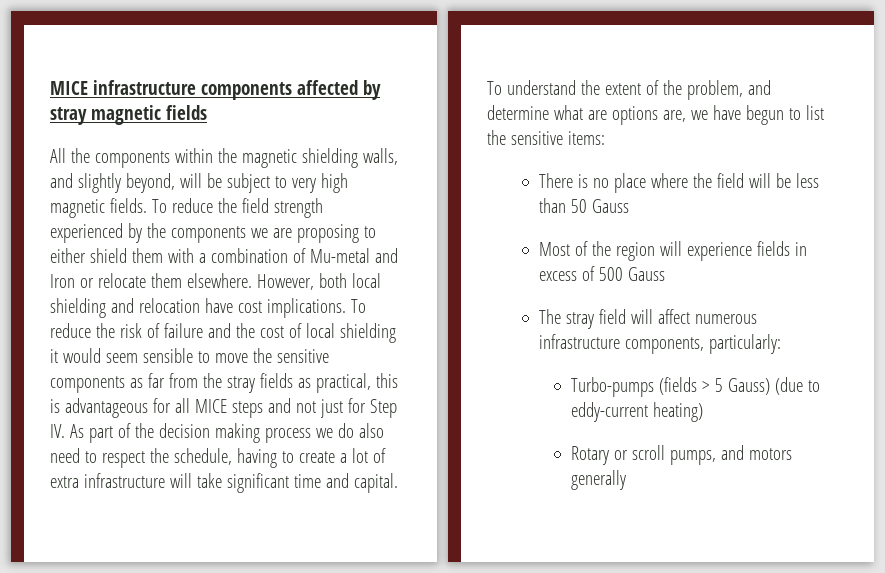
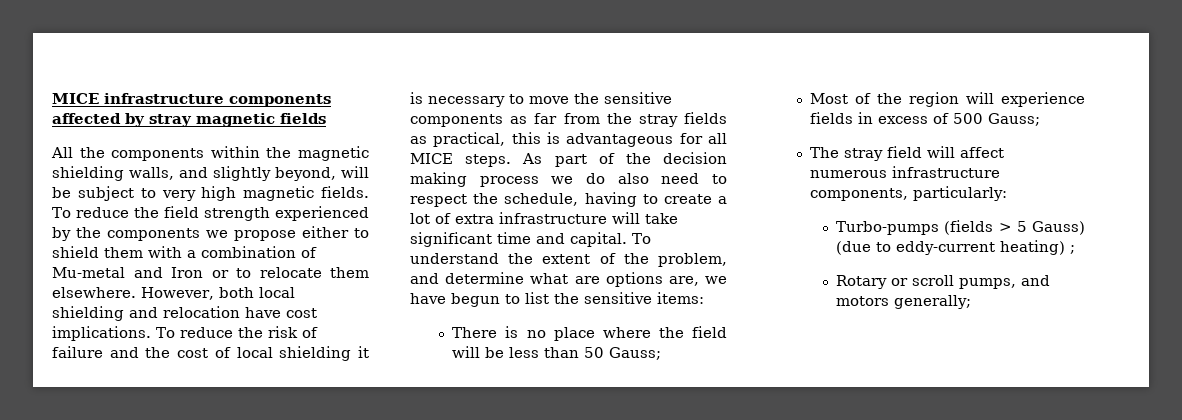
[272,224,376,243] [50,248,86,263] are proposing to either -> [234,226,369,241] propose either to
(94, 283) none -> [236,268,251,278] to
[62,348,193,363] would seem sensible -> [410,92,505,107] is necessary
[231,398,397,418] [50,424,65,438] steps and not just for Step IV. -> [465,154,512,167] steps.
[591,199,629,213] Gauss -> [609,347,662,360] Gauss;
[627,267,665,281] Gauss -> [988,113,1041,126] Gauss;
(703, 412) none -> [1070,245,1076,254] ;
[570,470,626,490] generally -> [894,295,972,309] generally;

